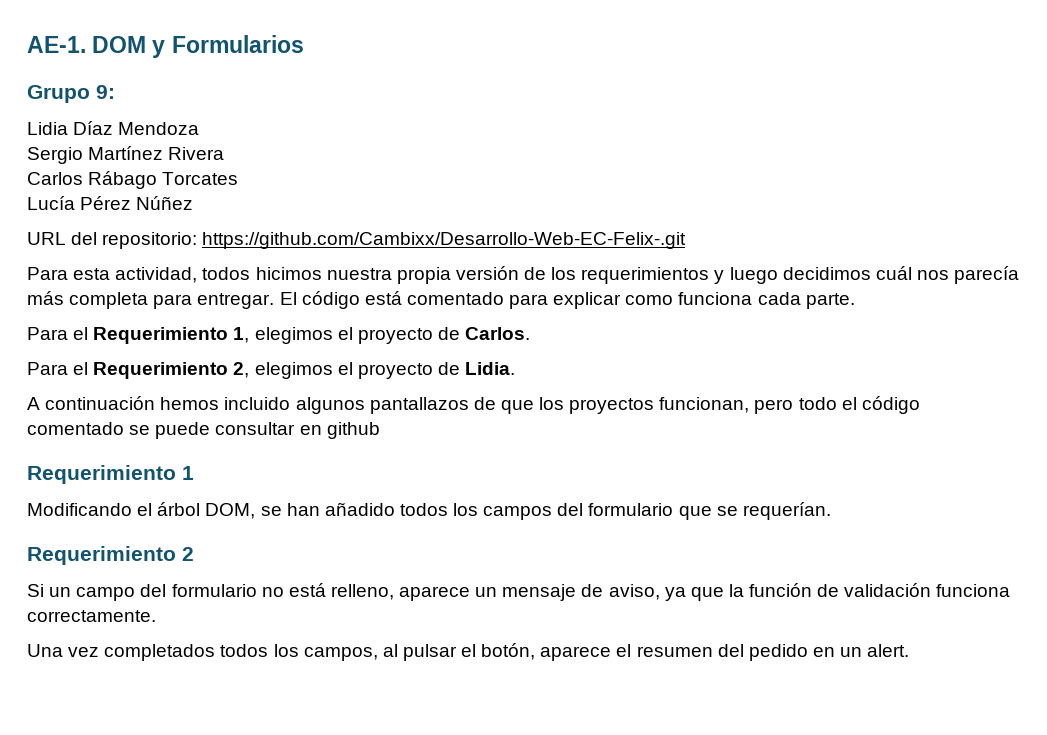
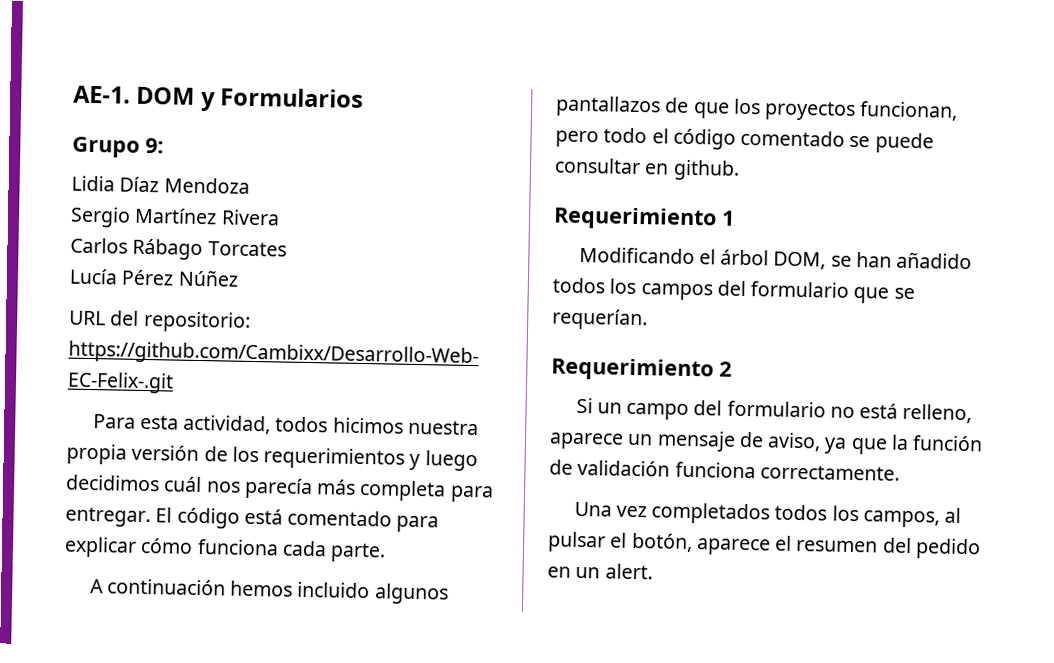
[625,295,674,305] como -> [140,537,194,554] cómo
[27,327,531,344] [27,362,516,379] // Para el Requerimiento 1, elegimos el proyecto de Carlos. // Para el Requerimiento 2, elegimos el proyecto de Lidia. -> (387, 552) none
[326,422,380,439] github -> [672,159,740,181] github.

